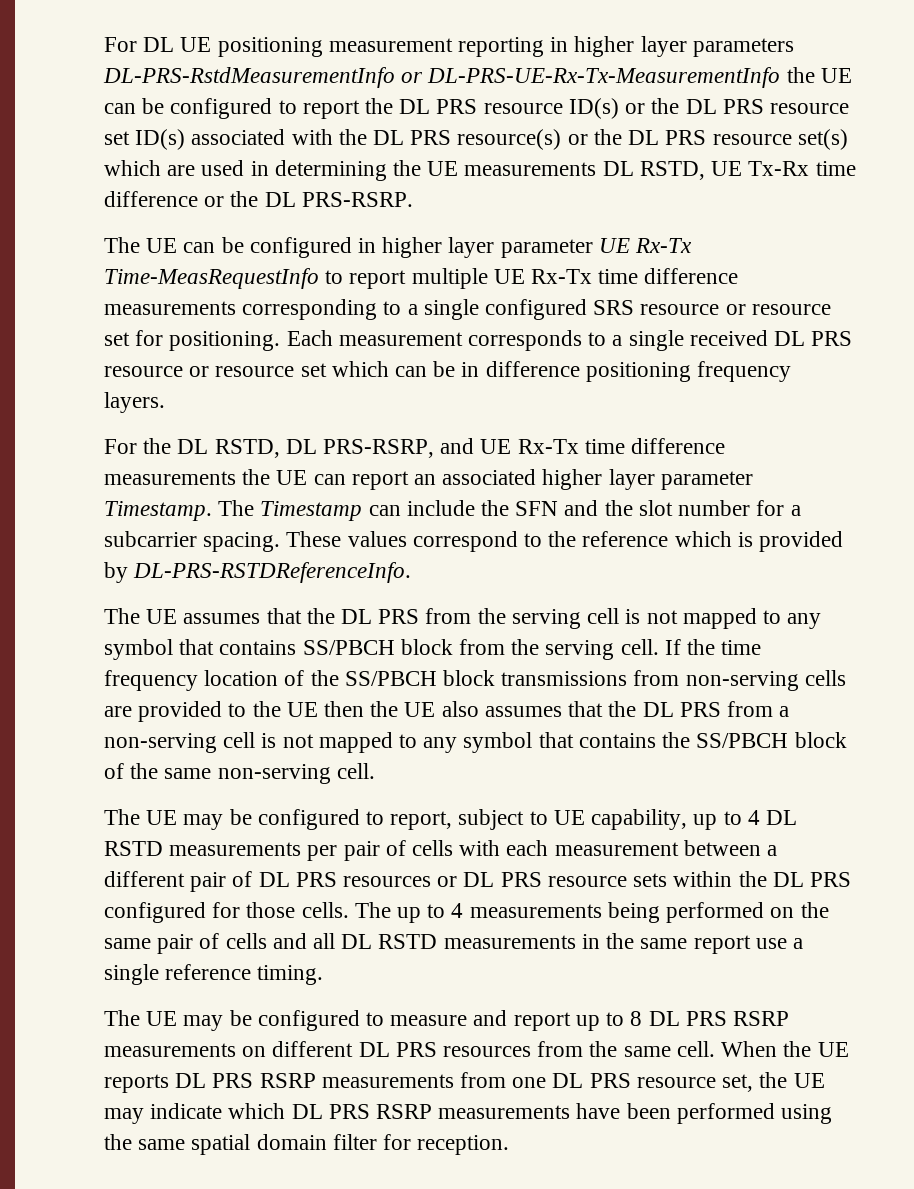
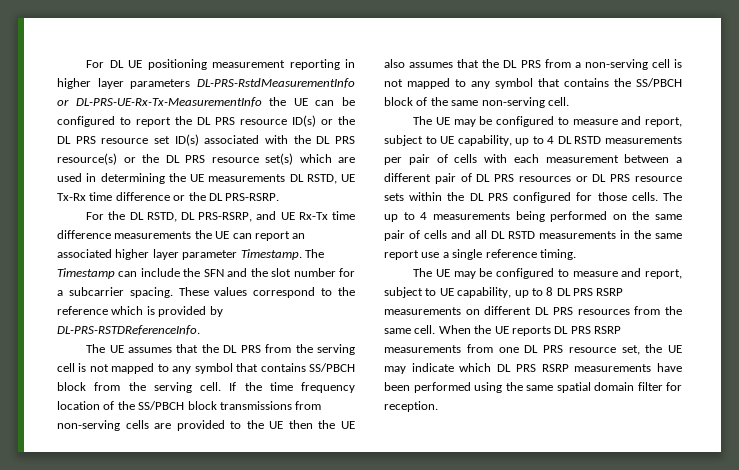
[104,237,693,258] [104,268,739,289] [104,299,831,320] [104,330,853,351] [104,361,792,382] [104,392,165,413] // The UE can be configured in higher layer parameter UE Rx-Tx Time-MeasRequestInfo to report multiple UE Rx-Tx time difference measurements corresponding to a single configured SRS resource or resource set for positioning. Each measurement corresponds to a single received DL PRS resource or resource set which can be in difference positioning frequency layers. -> (280, 197) none
(385, 818) none -> [572,116,642,125] measure and
[513,1012,571,1031] report -> [645,269,682,279] [384,287,512,298] report, subject to UE capability,

